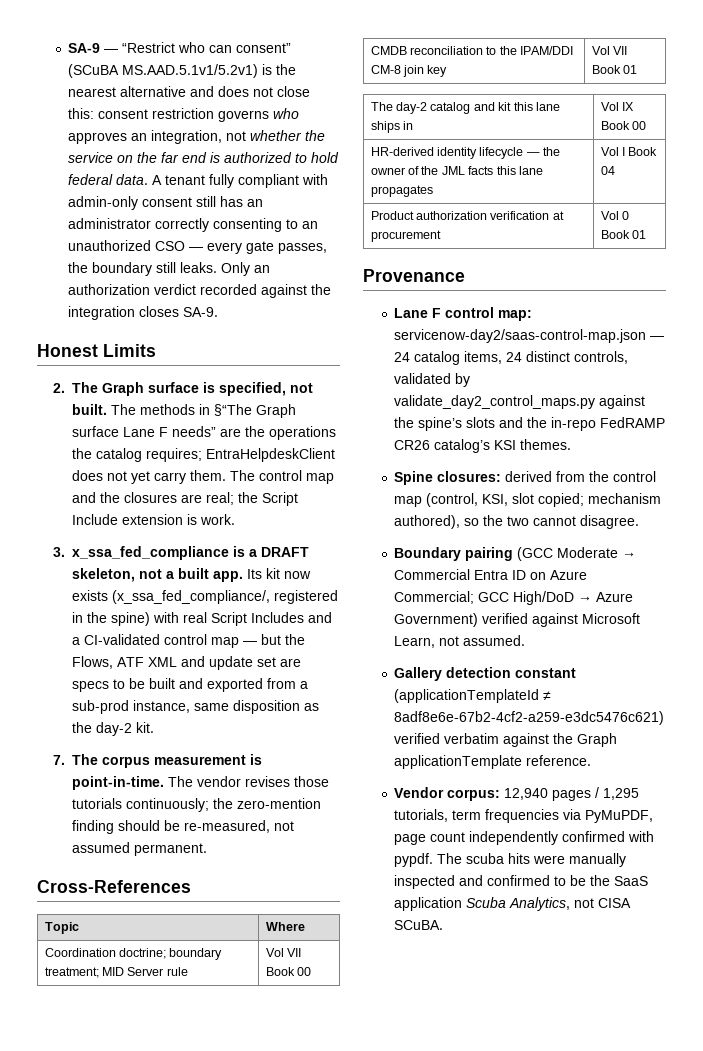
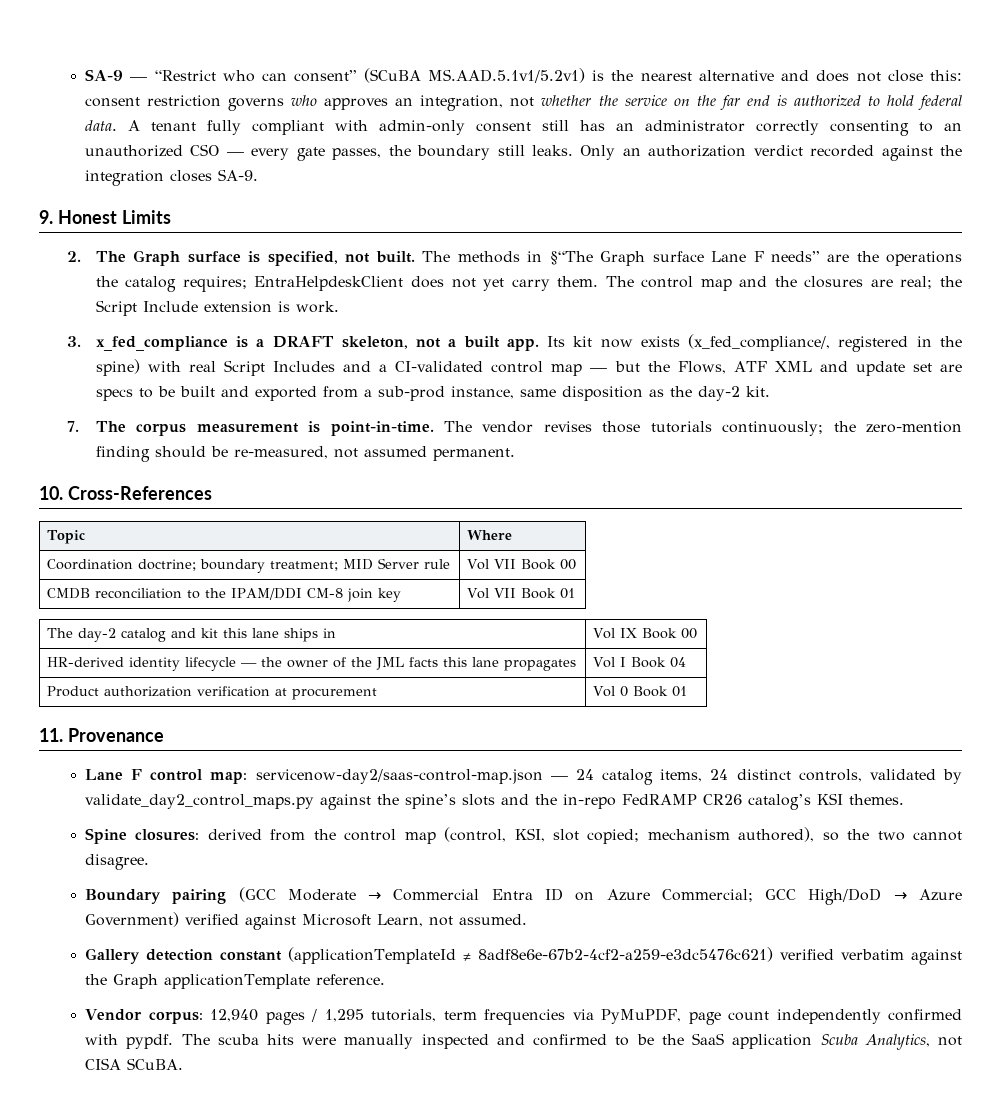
(219, 312) none -> [39,210,53,224] 9.
[71,546,229,560] x_ssa_fed_compliance -> [95,336,228,351] x_fed_compliance
[111,590,270,604] (x_ssa_fed_compliance/, -> [688,334,831,351] (x_fed_compliance/,
(207, 849) none -> [39,486,63,500] 10.
(647, 234) none -> [39,728,63,742] 11.

